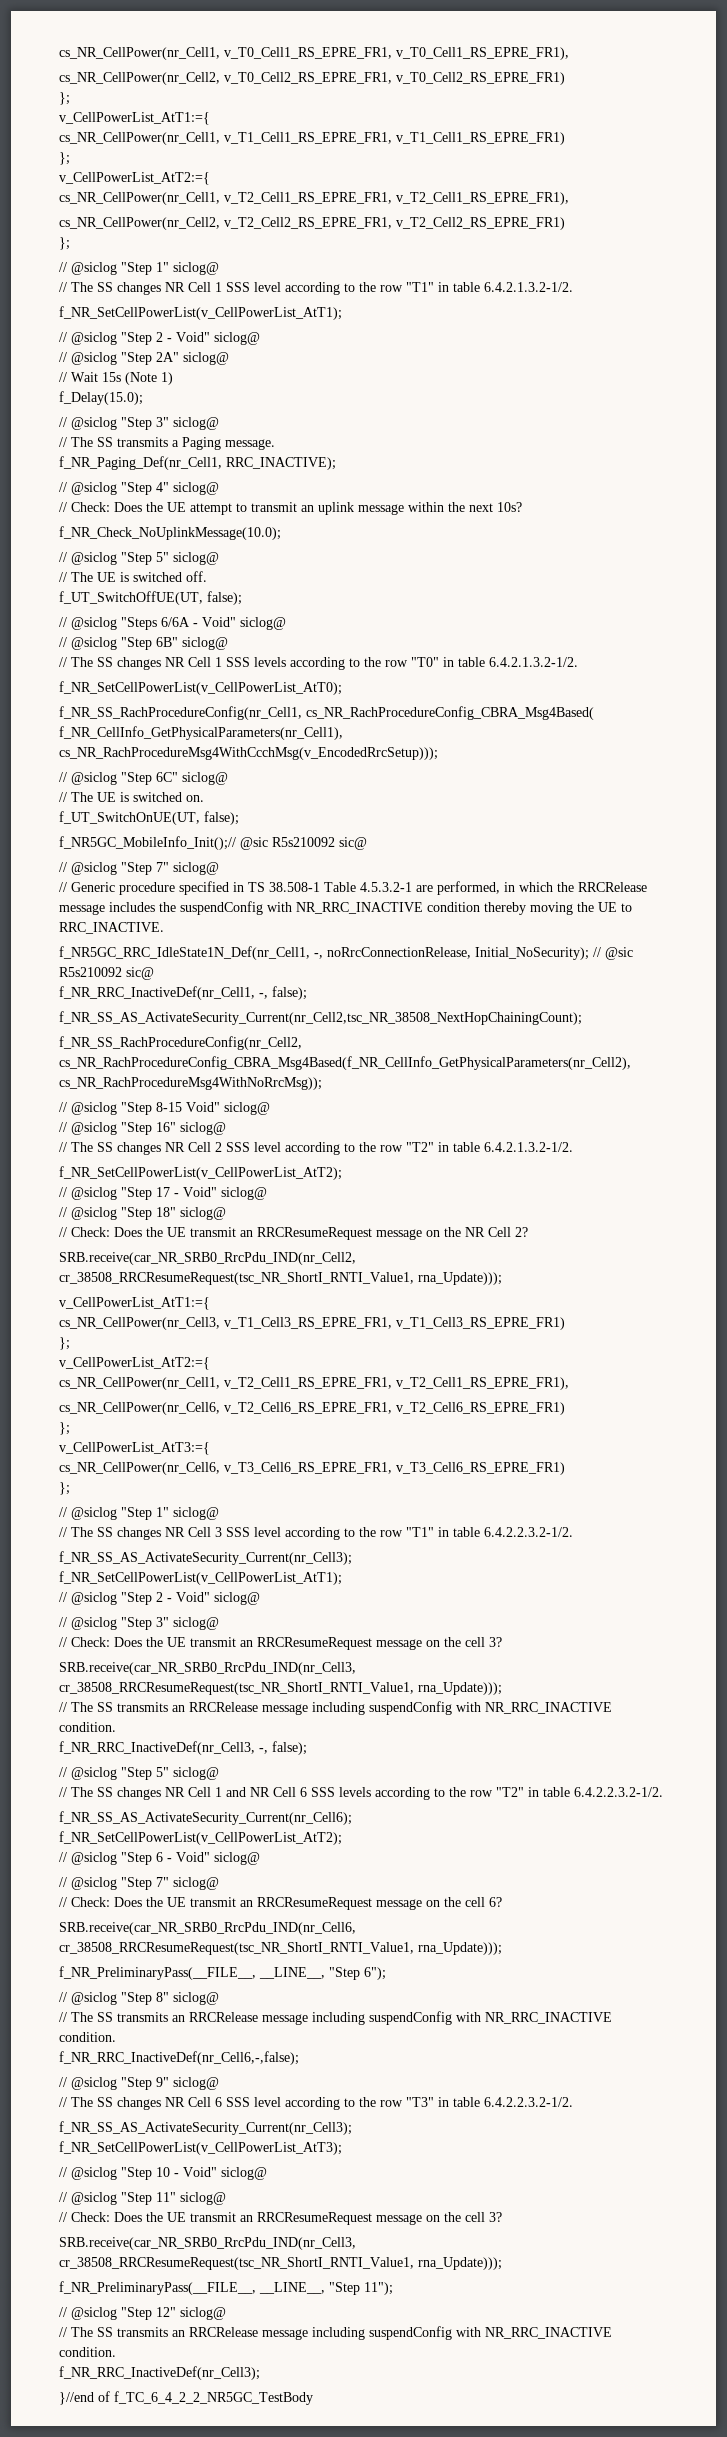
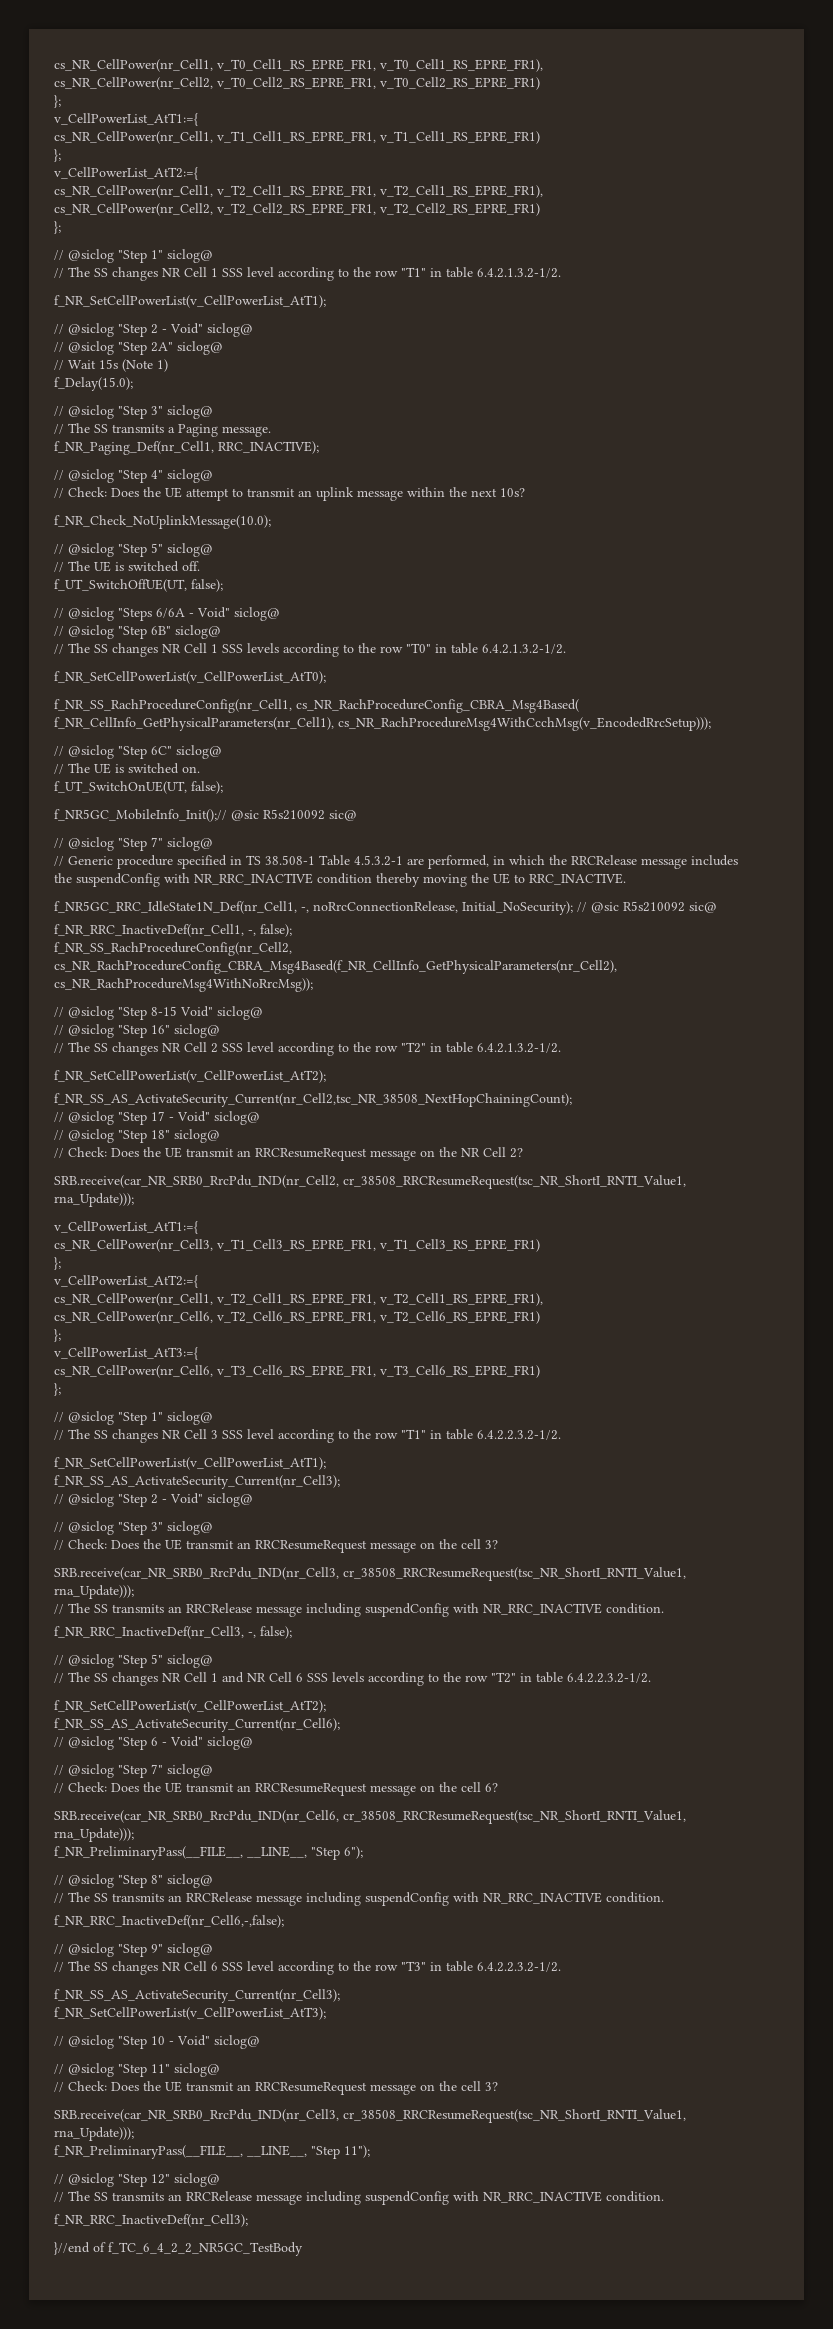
[59,1011,582,1025] // f_NR_SS_AS_ActivateSecurity_Current(nr_Cell2,tsc_NR_38508_NextHopChainingCount); -> (292, 930) none
(342, 1173) none -> [54,1093,572,1107] // f_NR_SS_AS_ActivateSecurity_Current(nr_Cell2,tsc_NR_38508_NextHopChainingCount);
[59,1551,352,1565] [59,1571,342,1585] // f_NR_SS_AS_ActivateSecurity_Current(nr_Cell3); // f_NR_SetCellPowerList(v_CellPowerList_AtT1); -> [54,1457,326,1470] [54,1475,340,1489] // f_NR_SetCellPowerList(v_CellPowerList_AtT1); // f_NR_SS_AS_ActivateSecurity_Current(nr_Cell3);
(663, 1792) none -> [54,1700,326,1713] // f_NR_SetCellPowerList(v_CellPowerList_AtT2);
[59,1831,342,1845] // f_NR_SetCellPowerList(v_CellPowerList_AtT2); -> (340, 1725) none

